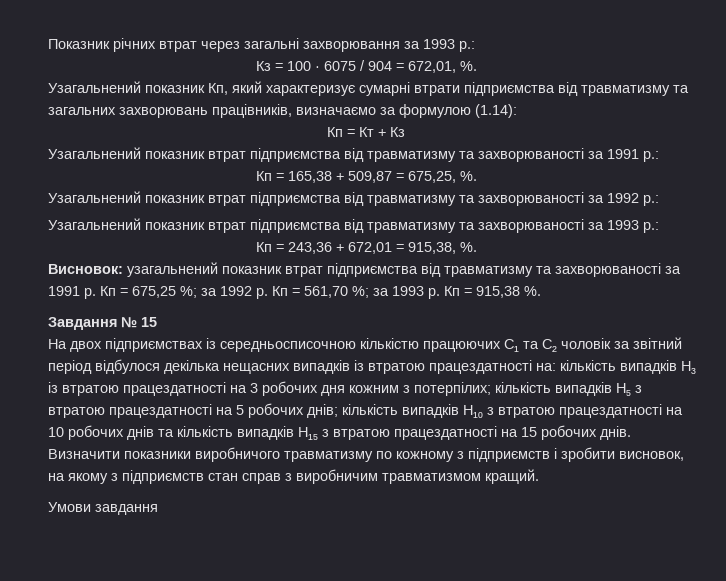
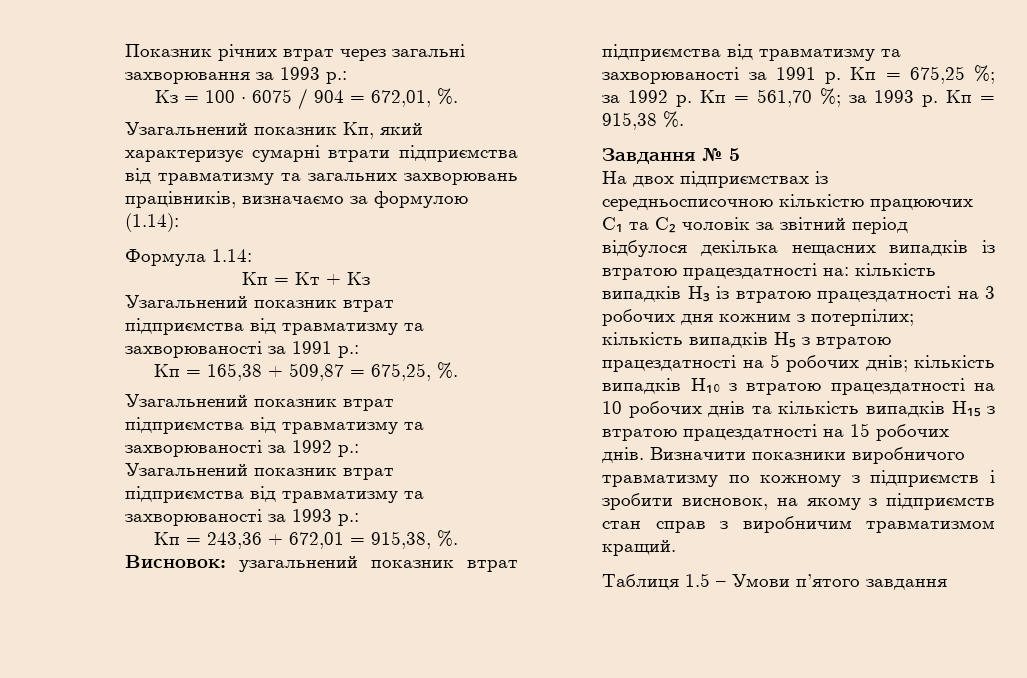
(518, 111) none -> [125,249,253,266] // Формула 1.14:
[141,317,158,327] 15 -> [729,148,741,161] 5
[48,502,92,512] Умови -> [602,573,861,590] Таблиця 1.5 – Умови п’ятого

